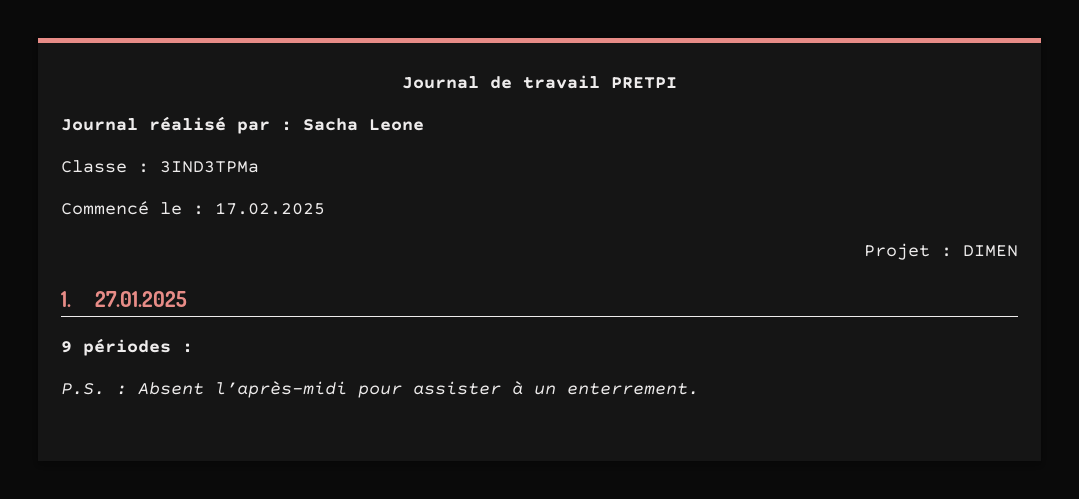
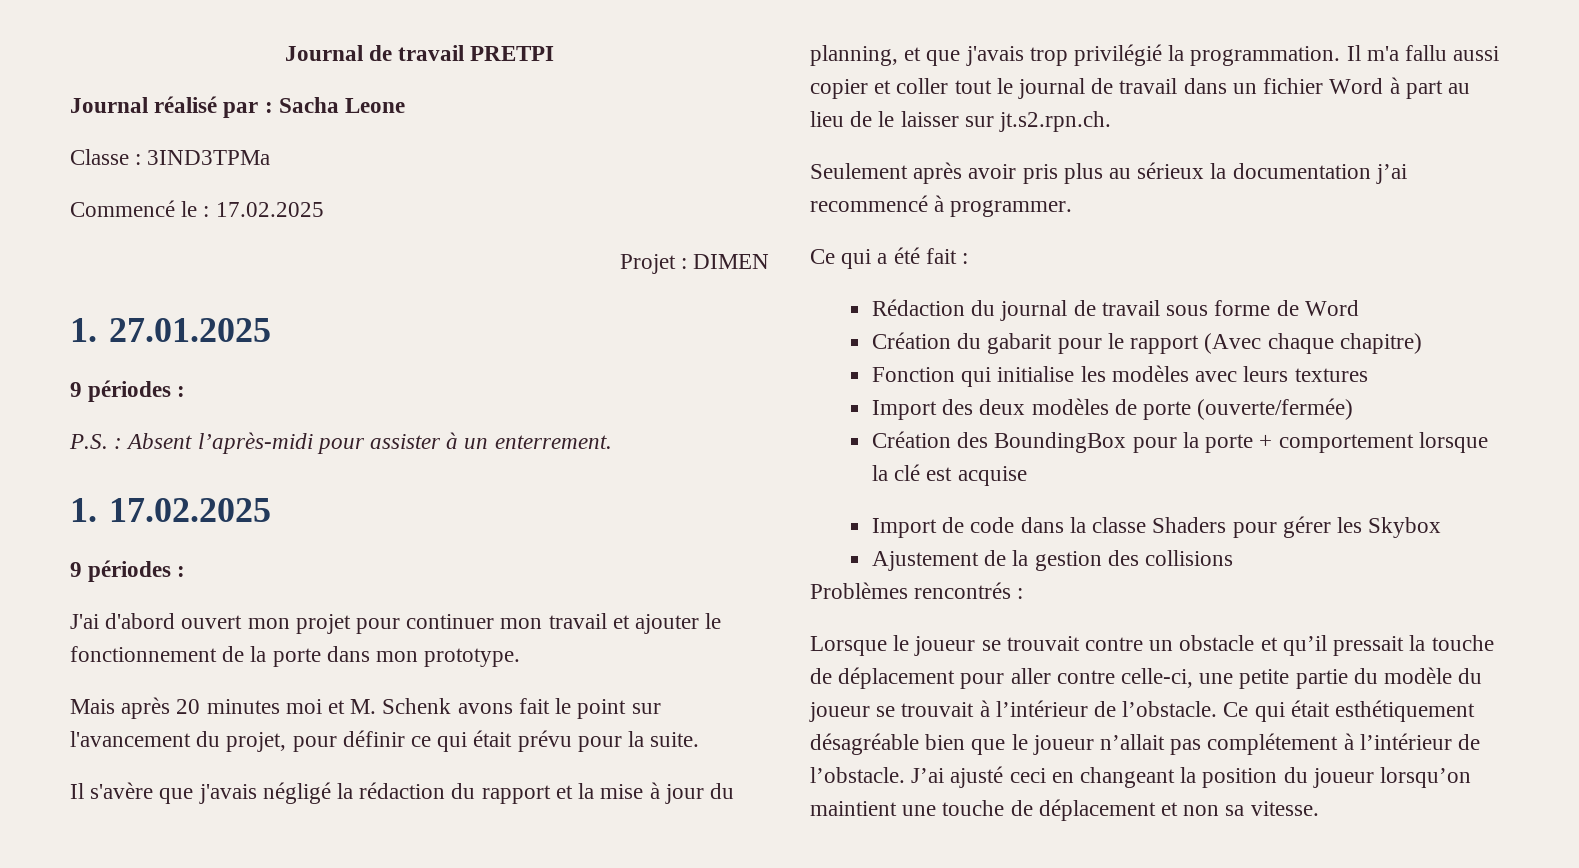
(699, 389) none -> [70,498,271,522] [70,560,186,582] [70,613,722,634] [70,646,521,667] [70,697,661,719] [70,730,700,752] [70,782,734,804] [810,44,1500,66] [810,77,1470,99] [810,111,1112,132] [810,162,1407,184] [810,195,1073,217] [810,247,969,269] [872,299,1359,321] [872,332,1422,354] [872,365,1368,387] [872,398,1354,420] [872,431,1488,453] [872,464,1027,486] [872,516,1442,538] [872,550,1234,571] [810,582,1024,599] [810,635,1494,656] [810,667,1483,689] [809,700,1476,722] [810,733,1481,755] [810,766,1472,788] [810,799,1319,821] // 1. 17.02.2025 // 9 périodes : // J'ai d'abord ouvert mon projet pour continuer mon travail et ajouter le fonctionnement de la porte dans mon prototype. // Mais après 20 minutes moi et M. Schenk avons fait le point sur l'avancement du projet, pour définir ce qui était prévu pour la suite. // Il s'avère que j'avais négligé la rédaction du rapport et la mise à jour du planning, et que j'avais trop privilégié la programmation. Il m'a fallu aussi copier et coller tout le journal de travail dans un fichier Word à part au lieu de le laisser sur jt.s2.rpn.ch. // Seulement après avoir pris plus au sérieux la documentation j’ai recommencé à programmer. // Ce qui a été fait : // Rédaction du journal de travail sous forme de Word // Création du gabarit pour le rapport (Avec chaque chapitre) // Fonction qui initialise les modèles avec leurs textures // Import des deux modèles de porte (ouverte/fermée) // Création des BoundingBox pour la porte + comportement lorsque la clé est acquise // Import de code dans la classe Shaders pour gérer les Skybox // Ajustement de la gestion des collisions // Problèmes rencontrés : // Lorsque le joueur se trouvait contre un obstacle et qu’il pressait la touche de déplacement pour aller contre celle-ci, une petite partie du modèle du joueur se trouvait à l’intérieur de l’obstacle. Ce qui était esthétiquement désagréable bien que le joueur n’allait pas complétement à l’intérieur de l’obstacle. J’ai ajusté ceci en changeant la position du joueur lorsqu’on maintient une touche de déplacement et non sa vitesse.

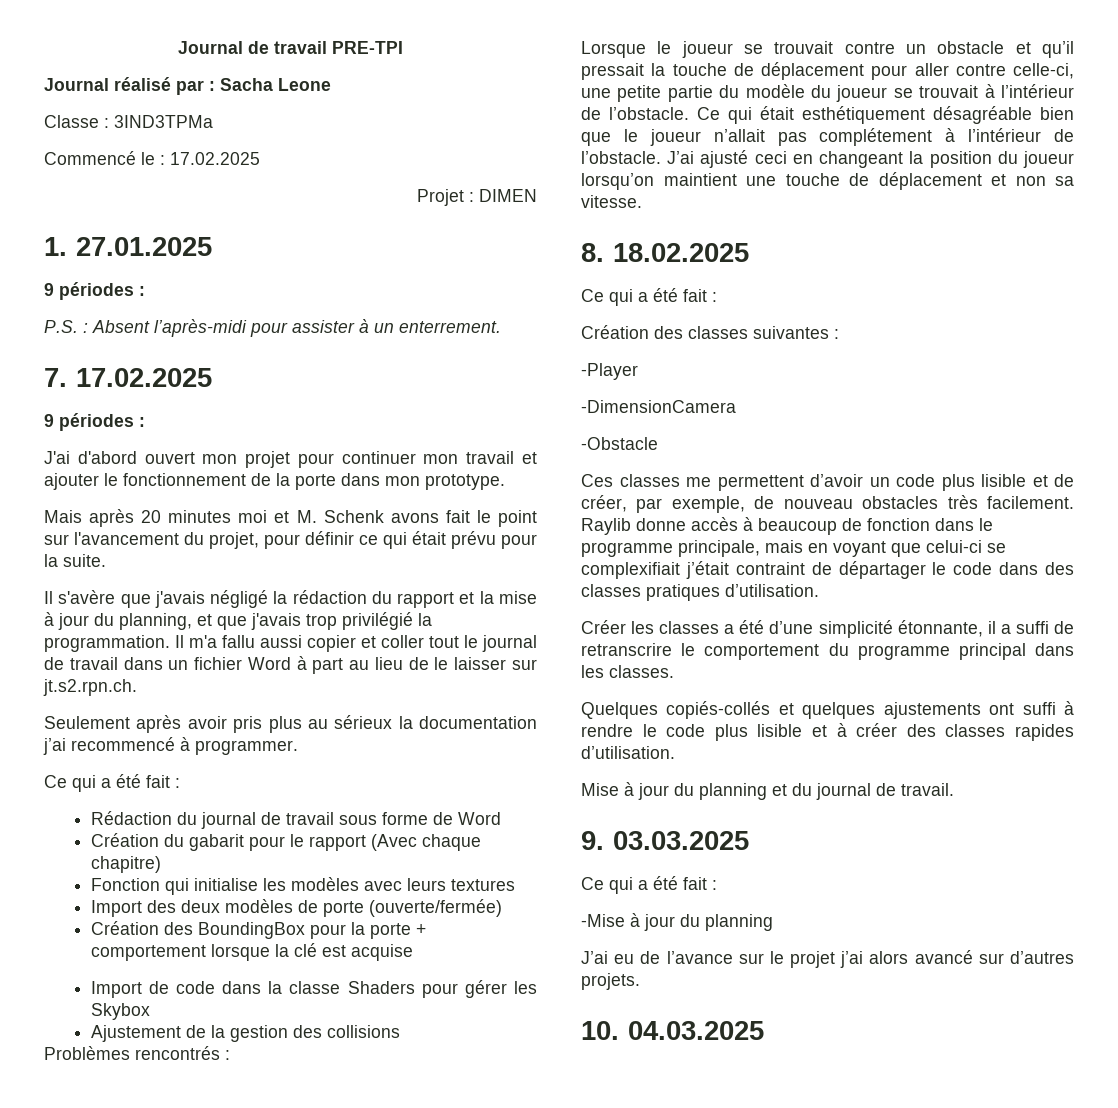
[470,46,555,61] PRETPI -> [332,41,403,54] PRE-TPI
[70,498,97,522] 1. -> [44,368,67,387] 7.
(1319, 808) none -> [581,243,749,262] [581,288,717,306] [581,325,839,339] [581,363,638,380] [581,400,736,413] [581,437,658,450] [581,474,1074,491] [581,495,1074,513] [581,517,993,535] [581,540,1006,557] [581,561,1074,579] [581,584,819,601] [581,620,1074,638] [581,643,1074,660] [581,665,674,678] [581,701,1074,719] [581,723,1074,741] [581,746,675,759] [581,782,954,800] [581,831,749,850] [581,876,717,894] [581,913,773,931] [581,950,1074,968] [581,973,640,990] [581,1021,764,1040] // 8. 18.02.2025 // Ce qui a été fait : // Création des classes suivantes : // -Player // -DimensionCamera // -Obstacle // Ces classes me permettent d’avoir un code plus lisible et de créer, par exemple, de nouveau obstacles très facilement. Raylib donne accès à beaucoup de fonction dans le programme principale, mais en voyant que celui-ci se complexifiait j’était contraint de départager le code dans des classes pratiques d’utilisation. // Créer les classes a été d’une simplicité étonnante, il a suffi de retranscrire le comportement du programme principal dans les classes. // Quelques copiés-collés et quelques ajustements ont suffi à rendre le code plus lisible et à créer des classes rapides d’utilisation. // Mise à jour du planning et du journal de travail. // 9. 03.03.2025 // Ce qui a été fait : // -Mise à jour du planning // J’ai eu de l’avance sur le projet j’ai alors avancé sur d’autres projets. // 10. 04.03.2025

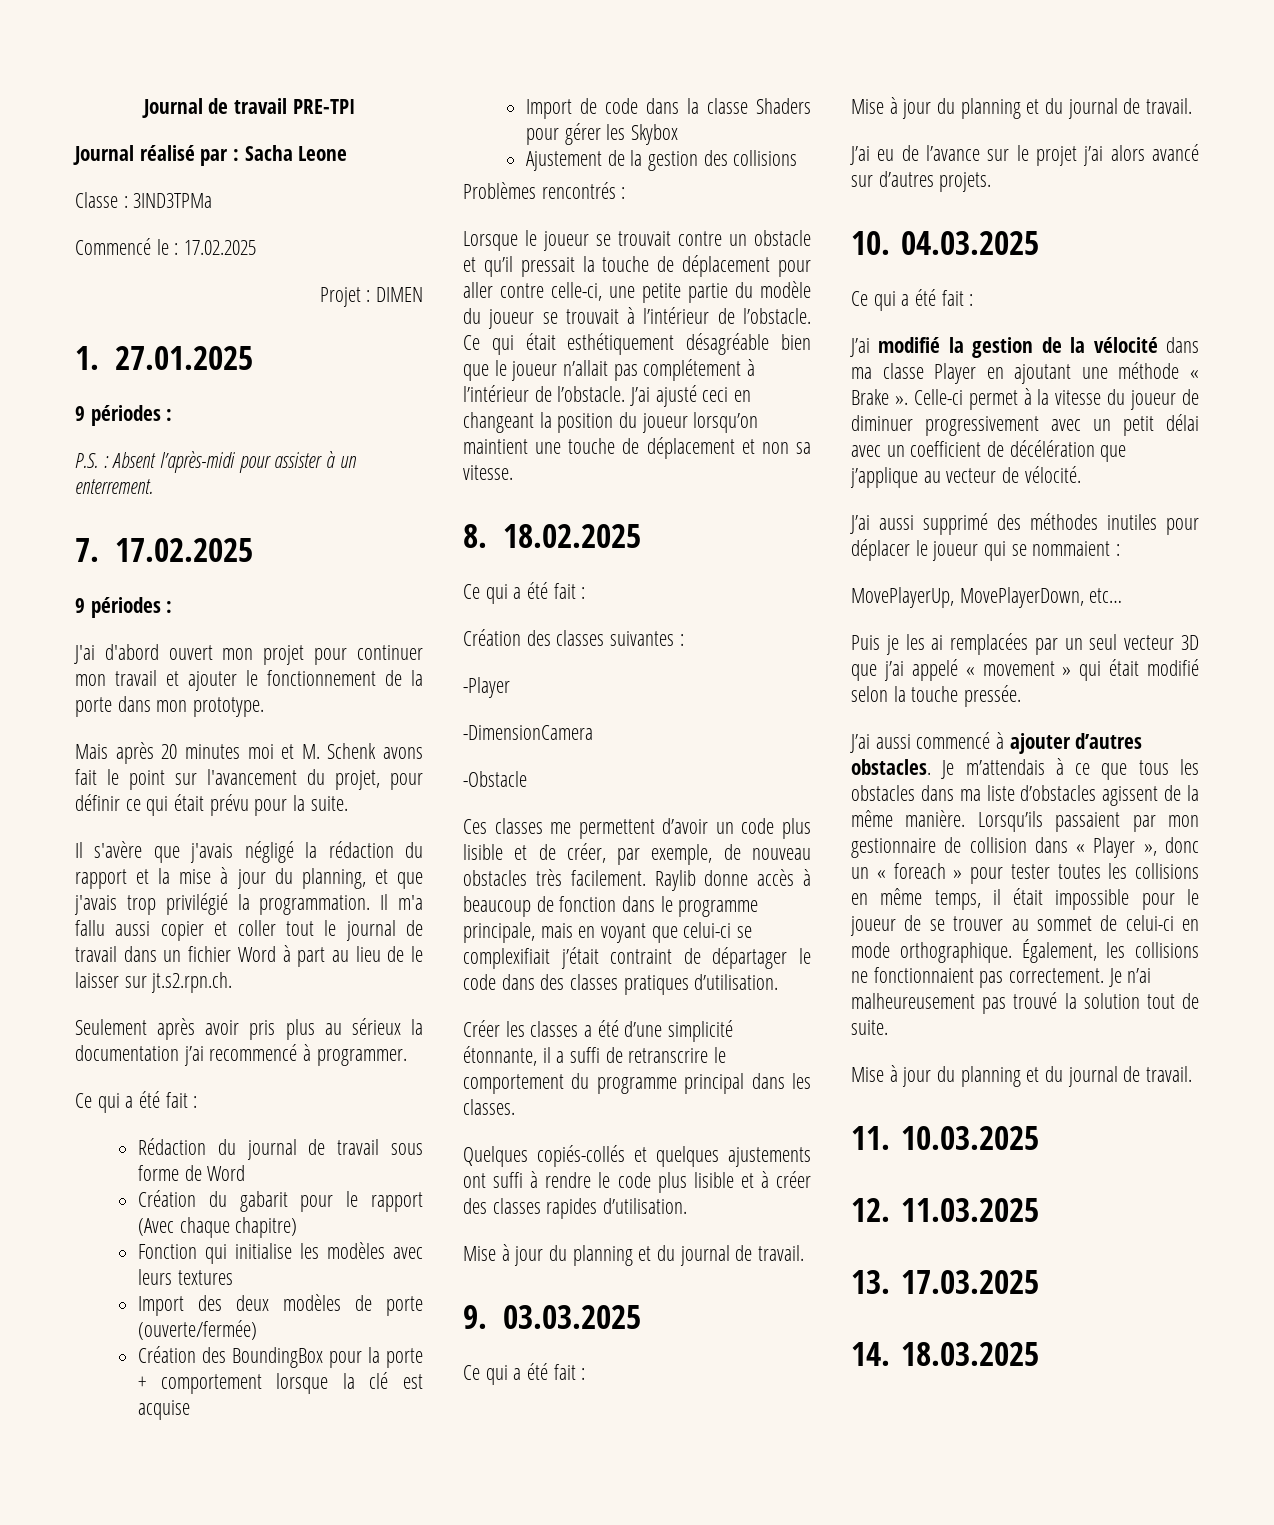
[581,913,773,931] -Mise à jour du planning -> [851,97,1193,119] Mise à jour du planning et du journal de travail.
(764, 1030) none -> [851,289,974,311] [850,337,1199,358] [851,362,1199,384] [851,388,1199,410] [851,414,1199,436] [851,440,1127,462] [850,466,1081,488] [850,513,1199,535] [851,539,1121,561] [851,587,1123,608] [851,633,1199,655] [851,659,1199,681] [851,685,1022,707] [850,732,1143,754] [851,758,1199,780] [851,785,1199,806] [851,810,1199,832] [851,837,1199,858] [851,863,1199,884] [851,888,1199,910] [850,915,1199,936] [851,939,1199,963] [851,967,1152,988] [851,992,1199,1014] [851,1020,888,1035] [851,1065,1193,1087] [851,1126,1039,1150] [851,1198,1039,1222] [851,1270,1039,1294] [851,1342,1039,1366] // Ce qui a été fait : // J’ai modifié la gestion de la vélocité dans ma classe Player en ajoutant une méthode « Brake ». Celle-ci permet à la vitesse du joueur de diminuer progressivement avec un petit délai avec un coefficient de décélération que j’applique au vecteur de vélocité. // J’ai aussi supprimé des méthodes inutiles pour déplacer le joueur qui se nommaient : // MovePlayerUp, MovePlayerDown, etc… // Puis je les ai remplacées par un seul vecteur 3D que j’ai appelé « movement » qui était modifié selon la touche pressée. // J’ai aussi commencé à ajouter d’autres obstacles. Je m’attendais à ce que tous les obstacles dans ma liste d’obstacles agissent de la même manière. Lorsqu’ils passaient par mon gestionnaire de collision dans « Player », donc un « foreach » pour tester toutes les collisions en même temps, il était impossible pour le joueur de se trouver au sommet de celui-ci en mode orthographique. Également, les collisions ne fonctionnaient pas correctement. Je n’ai malheureusement pas trouvé la solution tout de suite. // Mise à jour du planning et du journal de travail. // 11. 10.03.2025 // 12. 11.03.2025 // 13. 17.03.2025 // 14. 18.03.2025

